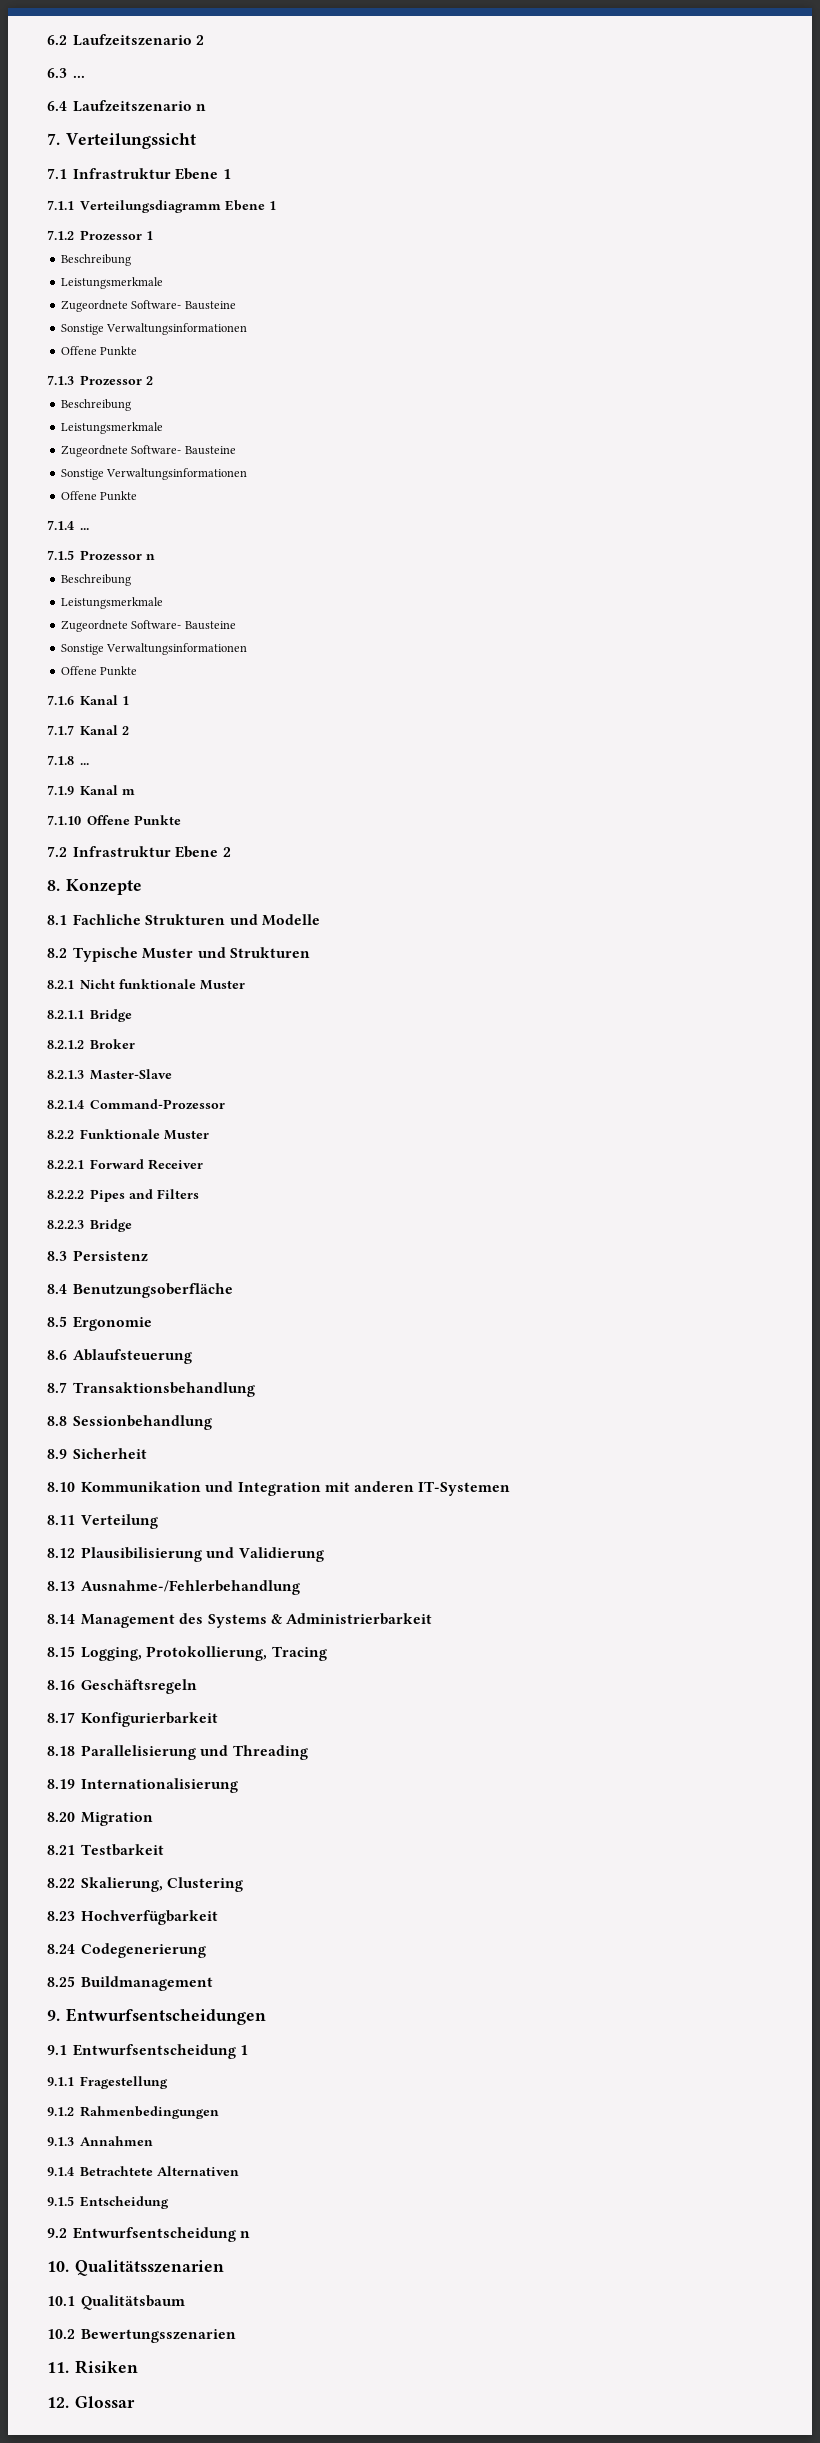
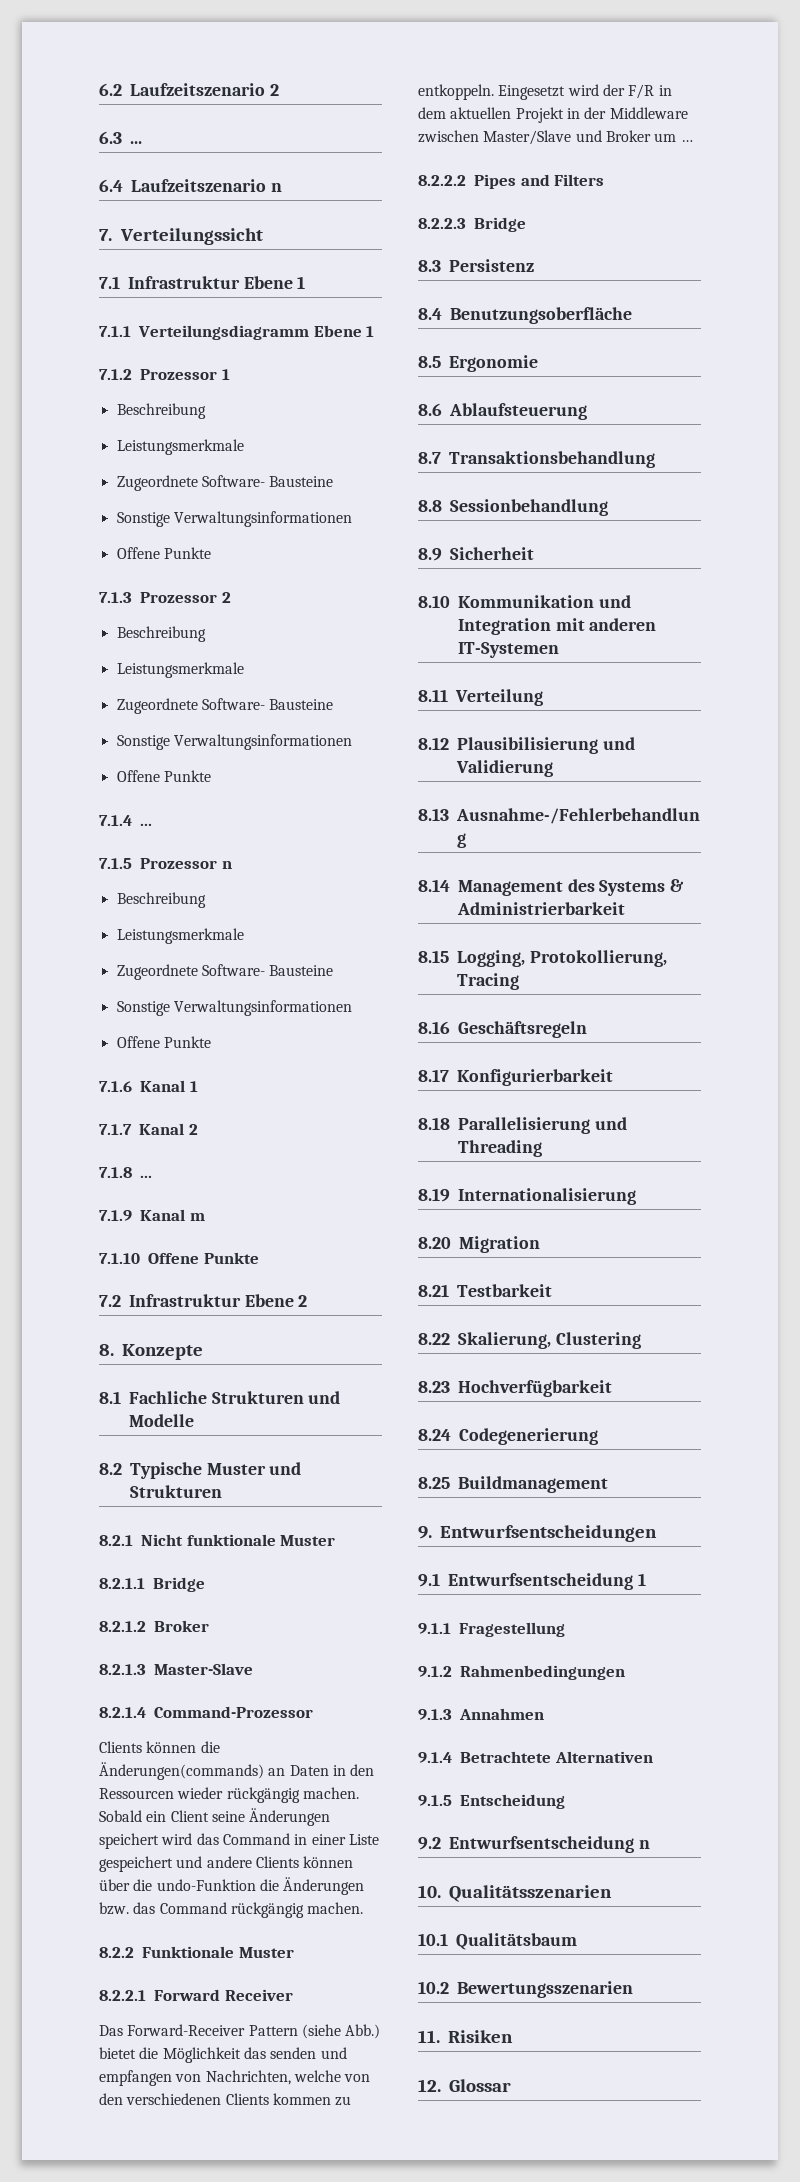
(226, 1104) none -> [99,1741,220,1753] [99,1762,375,1780] [99,1787,359,1803] [99,1808,331,1826] [99,1833,379,1849] [99,1856,354,1872] [99,1877,365,1895] [99,1902,364,1918] // Clients können die Änderungen(commands) an Daten in den Ressourcen wieder rückgängig machen. Sobald ein Client seine Änderungen speichert wird das Command in einer Liste gespeichert und andere Clients können über die undo-Funktion die Änderungen bzw. das Command rückgängig machen.
(204, 1164) none -> [99,2024,381,2039] [99,2047,347,2063] [99,2070,371,2086] [99,2093,352,2106] [418,84,672,100] [418,107,688,123] [418,130,693,145] // Das Forward-Receiver Pattern (siehe Abb.) bietet die Möglichkeit das senden und empfangen von Nachrichten, welche von den verschiedenen Clients kommen zu entkoppeln. Eingesetzt wird der F/R in dem aktuellen Projekt in der Middleware zwischen Master/Slave und Broker um …

